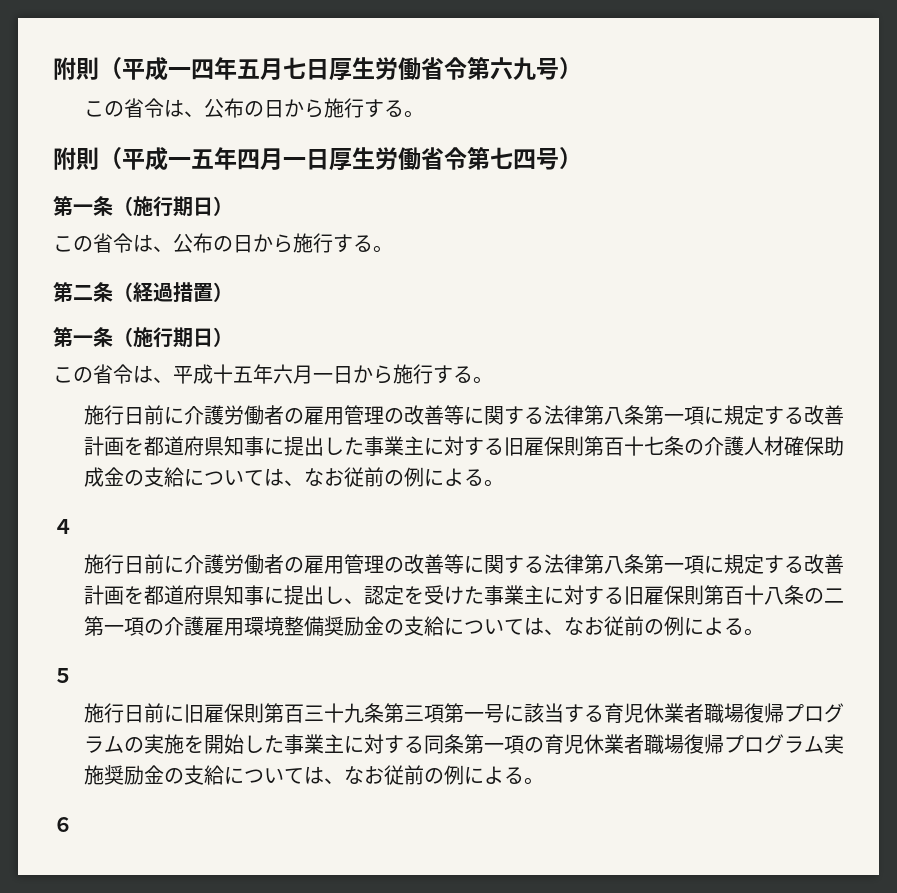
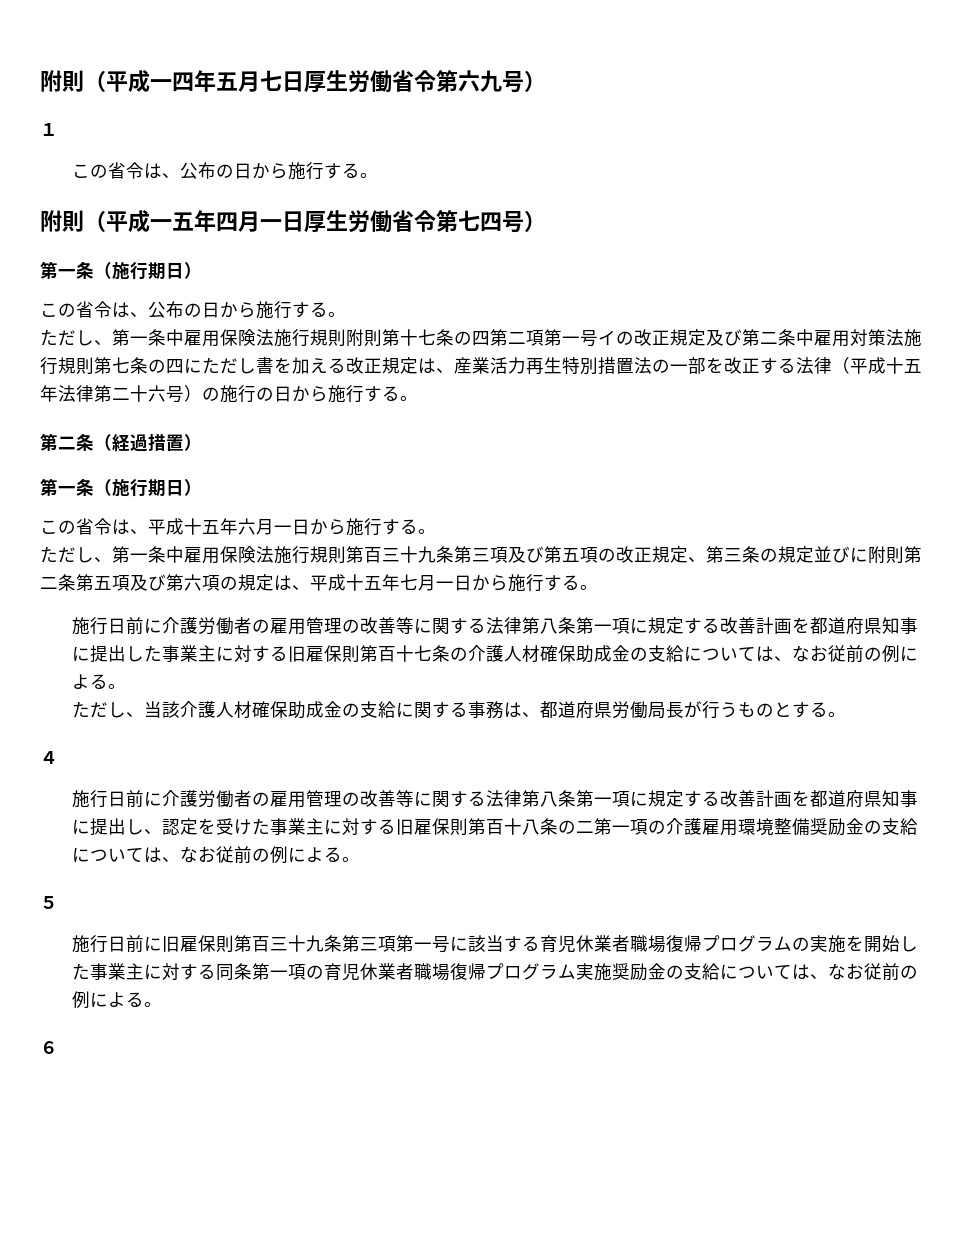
(582, 68) none -> [40,123,58,136] // １
(393, 249) none -> [40,329,922,347] [40,357,922,375] [40,385,418,403] // ただし、第一条中雇用保険法施行規則附則第十七条の四第二項第一号イの改正規定及び第二条中雇用対策法施行規則第七条の四にただし書を加える改正規定は、産業活力再生特別措置法の一部を改正する法律（平成十五年法律第二十六号）の施行の日から施行する。
(493, 380) none -> [40,546,922,564] [40,574,598,592] // ただし、第一条中雇用保険法施行規則第百三十九条第三項及び第五項の改正規定、第三条の規定並びに附則第二条第五項及び第六項の規定は、平成十五年七月一日から施行する。
(504, 483) none -> [71,701,846,719] // ただし、当該介護人材確保助成金の支給に関する事務は、都道府県労働局長が行うものとする。

